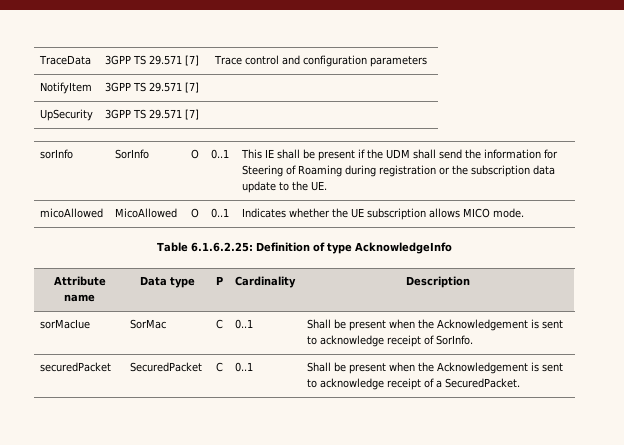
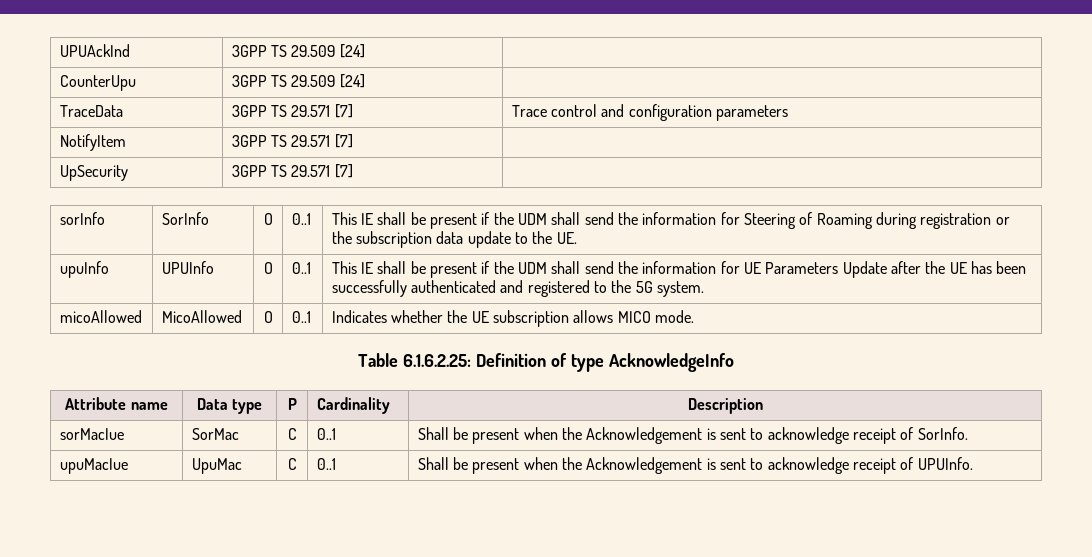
(38, 60) none -> [59,44,130,57] [231,44,365,58] [59,75,136,91] [231,74,365,88] UPUAckInd | 3GPP TS 29.509 [24] | // CounterUpu | 3GPP TS 29.509 [24] | //
(327, 186) none -> [59,261,109,278] [161,261,214,274] [263,262,273,274] [291,262,311,274] [331,261,1027,278] [331,280,704,297] // upuInfo | UPUInfo | O | 0..1 | This IE shall be present if the UDM shall send the information for UE Parameters Update after the UE has been successfully authenticated and registered to the 5G system.
[39,362,111,372] [129,362,202,372] securedPacket | SecuredPacket -> [59,458,128,474] [191,458,242,474] upuMacIue | UpuMac
[435,378,520,388] a SecuredPacket. -> [917,457,973,470] UPUInfo.

